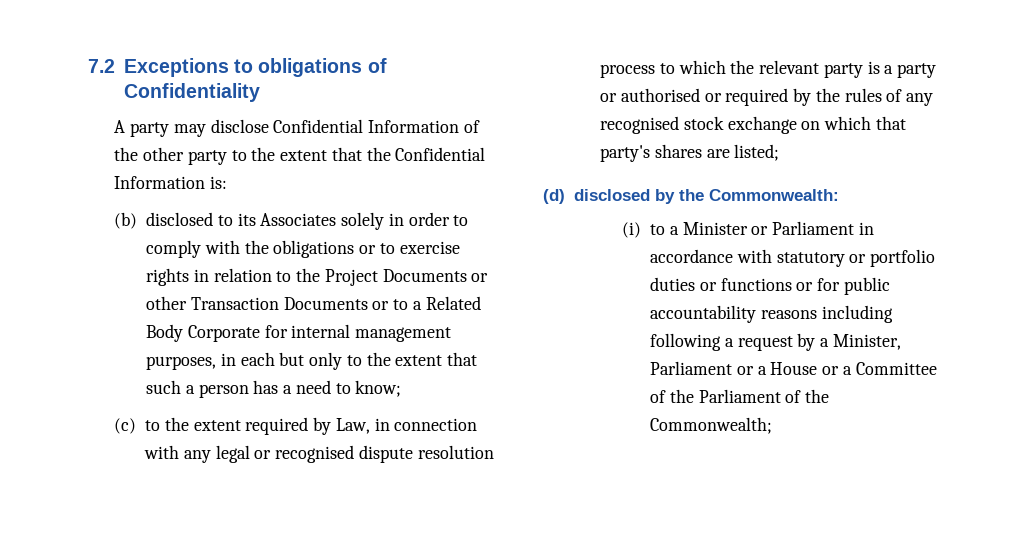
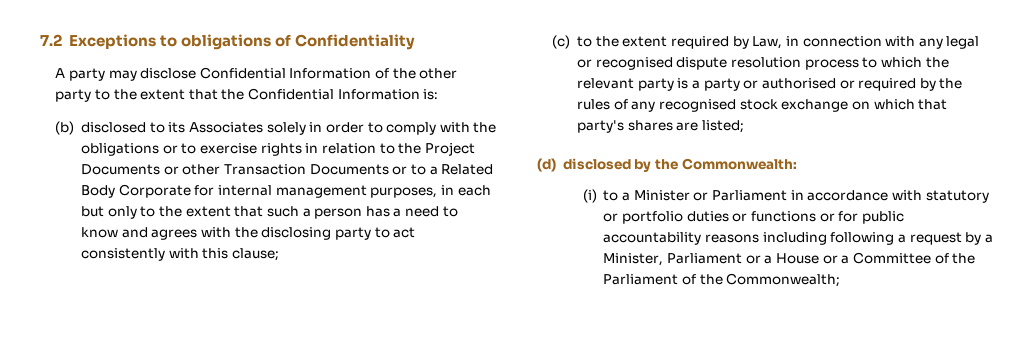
[355,380,402,397] know; -> [80,227,416,240] [80,248,279,261] know and agrees with the disclosing party to act consistently with this clause;

